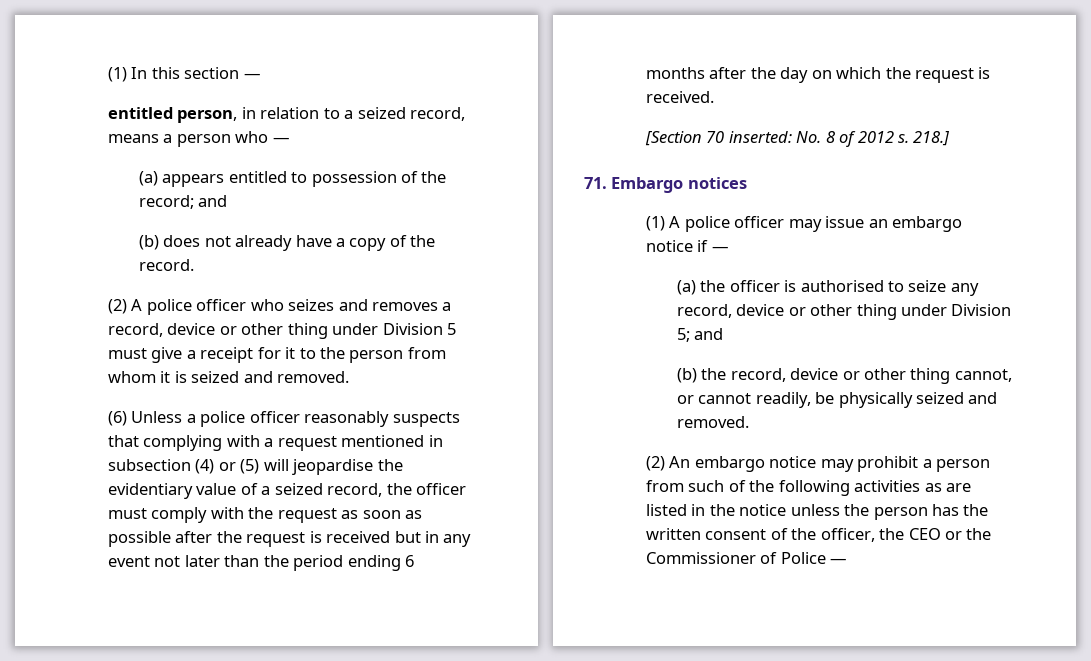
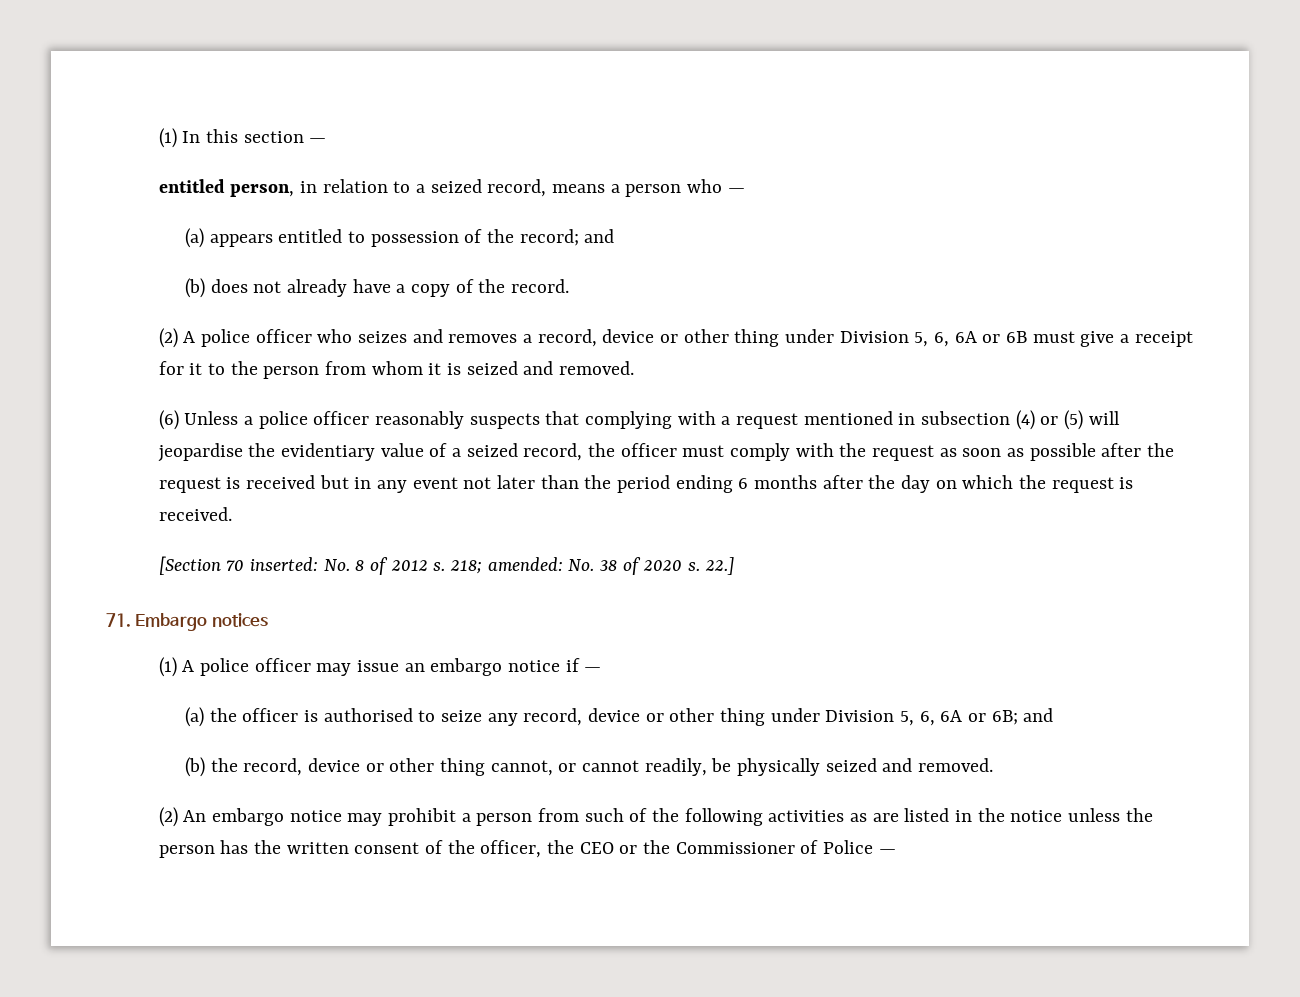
[447,323,457,335] 5 -> [914,331,1028,347] 5, 6, 6A or 6B
[913,131,951,146] 218.] -> [450,557,734,575] 218; amended: No. 38 of 2020 s. 22.]
[676,328,690,342] 5; -> [900,710,1018,726] 5, 6, 6A or 6B;

